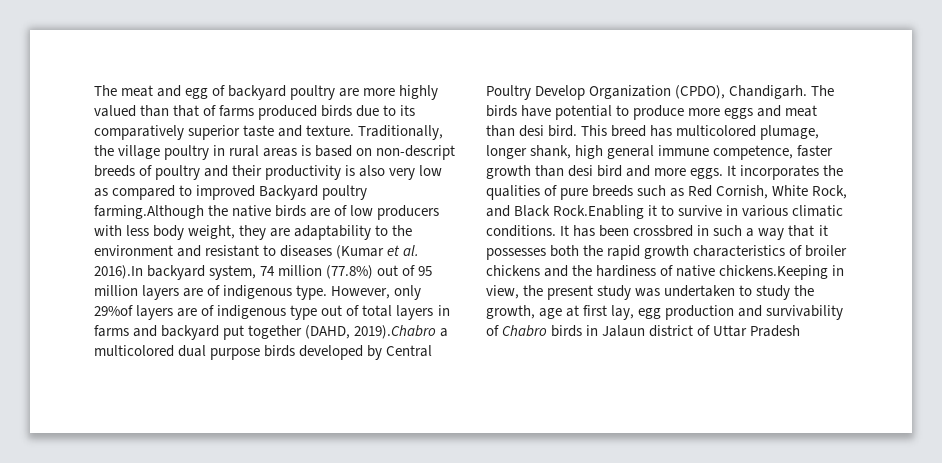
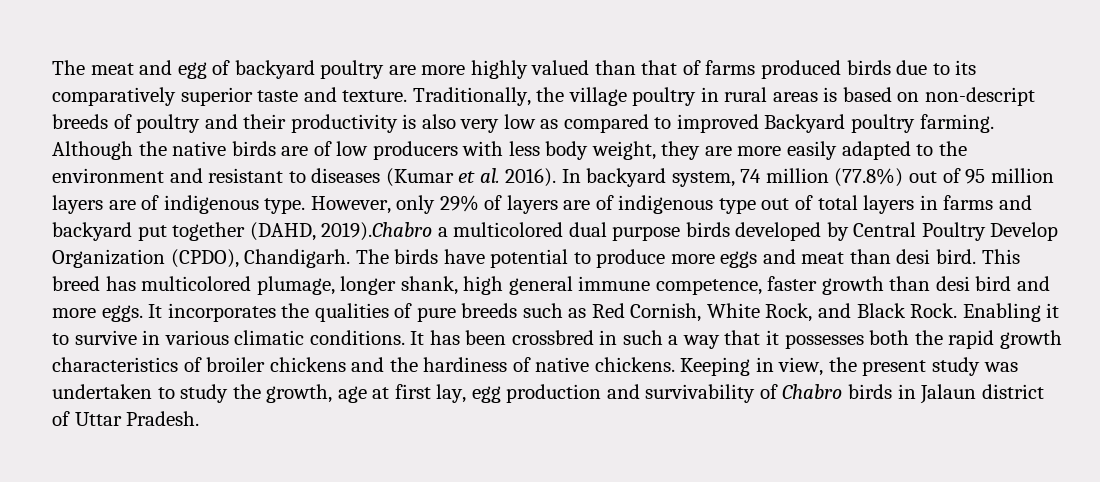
[94,205,204,219] farming.Although -> [919,114,994,133] [52,141,133,160] farming. Although
[294,225,372,240] adaptability -> [737,141,911,160] more easily adapted
[94,265,143,279] 2016).In -> [505,168,581,187] 2016). In
[94,305,133,316] 29%of -> [439,195,503,212] 29% of
[553,205,645,219] Rock.Enabling -> [910,303,1041,322] Rock. Enabling
[719,265,829,280] chickens.Keeping -> [594,357,751,376] chickens. Keeping
[750,325,801,337] Pradesh -> [126,411,200,426] Pradesh.

